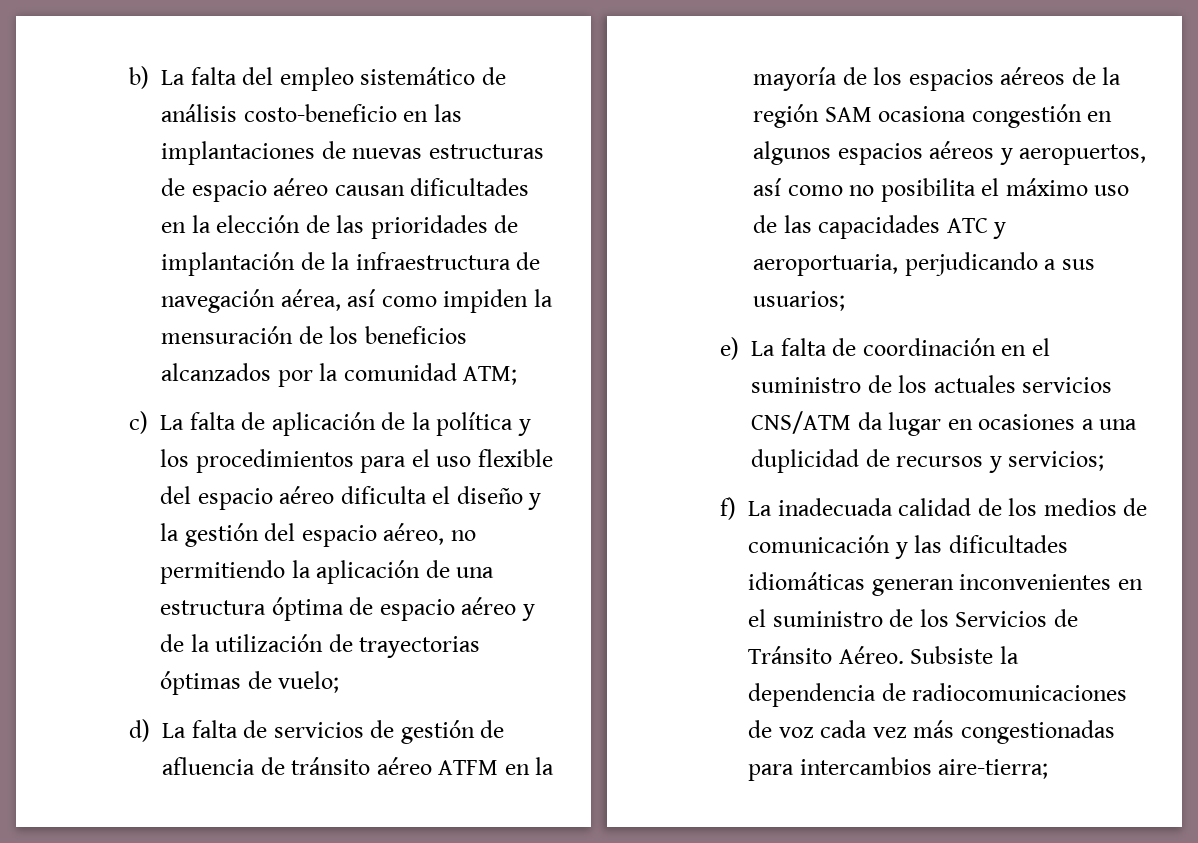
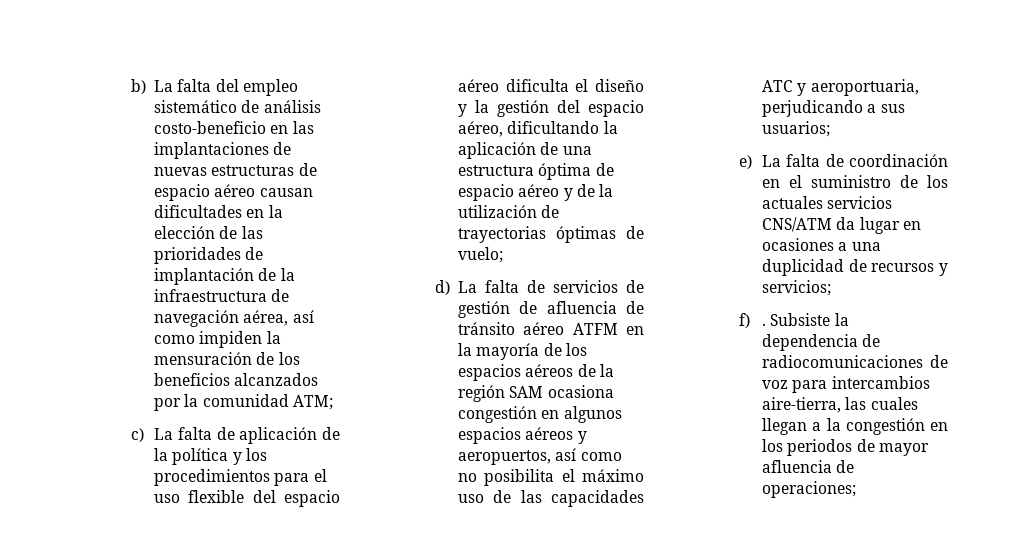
[450,530,476,541] [160,560,286,584] no permitiendo -> [507,121,600,134] dificultando
[748,498,1148,516] [748,535,1068,559] [748,572,1143,596] [748,609,1078,627] [748,646,904,664] La inadecuada calidad de los medios de comunicación y las dificultades idiomáticas generan inconvenientes en el suministro de los Servicios de Tránsito Aéreo. -> [762,323,767,326] .
[820,720,1115,744] [748,757,1049,781] cada vez más congestionadas para intercambios aire-tierra; -> [792,376,930,393] [762,397,918,413] [762,418,948,435] [762,439,929,456] [762,460,855,473] [762,481,857,498] para intercambios aire-tierra, las cuales llegan a la congestión en los periodos de mayor afluencia de operaciones;

